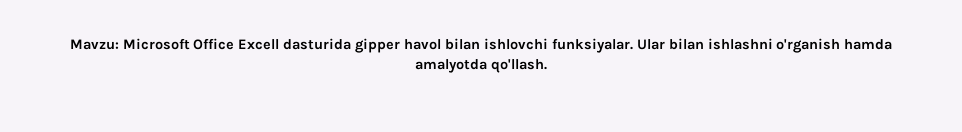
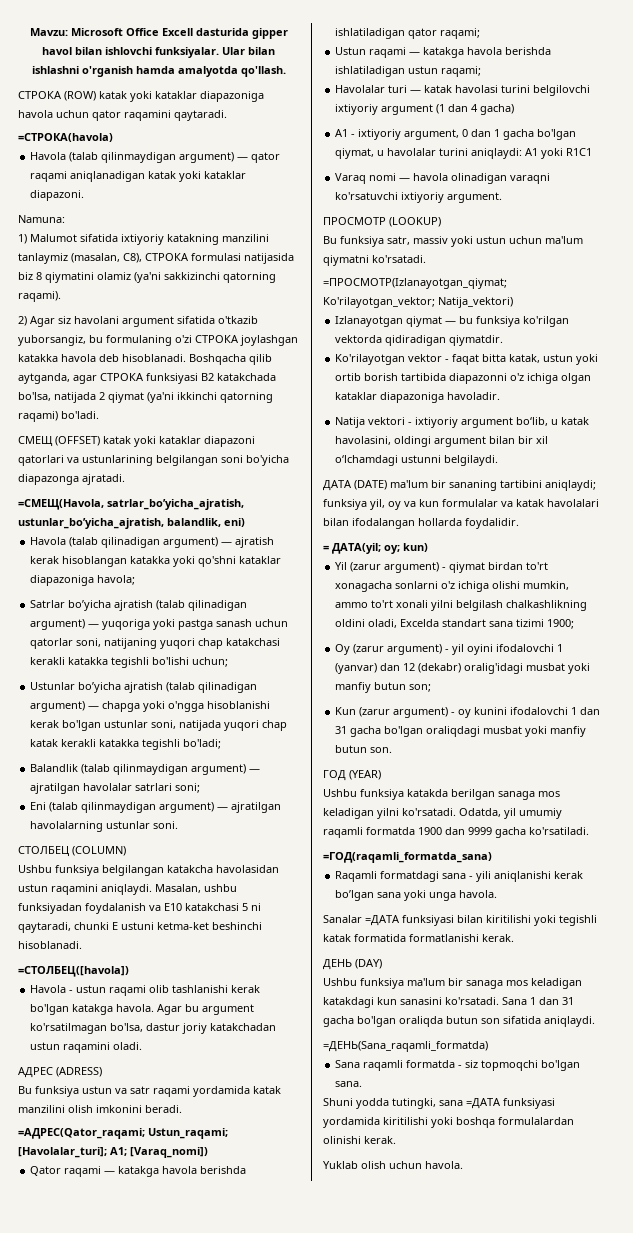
(547, 66) none -> [18,91,264,102] [18,110,227,121] [18,133,113,142] [30,152,281,163] [30,171,247,182] [30,190,85,201] [18,215,65,223] [18,234,269,245] [18,253,294,264] [18,272,276,283] [18,291,61,302] [18,316,258,327] [18,335,298,346] [18,354,272,365] [18,373,276,384] [18,392,273,403] [18,411,99,422] [18,436,255,447] [18,455,289,466] [18,474,125,485] [18,499,244,510] [18,518,245,529] [30,537,275,548] [30,556,282,567] [30,575,136,586] [30,600,248,611] [30,619,289,630] [30,638,281,649] [30,657,229,668] [30,682,258,693] [30,701,271,712] [30,720,288,731] [30,739,222,750] [30,764,261,775] [30,783,201,794] [30,802,282,813] [30,821,179,832] [18,846,126,857] [18,865,279,876] [18,884,237,895] [18,903,261,914] [18,922,262,933] [18,941,82,949] [18,966,129,977] [30,985,261,996] [30,1004,255,1015] [30,1023,277,1034] [30,1042,143,1053] [18,1067,102,1078] [18,1086,281,1097] [18,1105,182,1113] [18,1128,228,1139] [18,1147,208,1158] [30,1166,247,1177] [335,28,481,39] [335,47,552,58] [335,66,482,77] [335,85,591,96] [335,104,515,115] [335,129,577,140] [335,148,593,159] [335,173,551,184] [335,192,503,203] [323,217,441,227] [323,236,583,247] [323,255,426,266] [323,278,507,289] [323,297,513,308] [335,316,570,327] [335,335,504,346] [335,354,599,365] [335,373,592,384] [335,392,501,403] [335,417,590,428] [335,436,549,447] [335,455,499,466] [323,480,596,491] [323,499,599,510] [323,518,519,529] [323,543,428,554] [335,562,549,573] [335,581,570,592] [335,600,588,611] [335,619,575,629] [335,644,564,655] [335,663,591,674] [335,682,432,693] [335,707,601,718] [335,726,587,737] [335,745,393,753] [323,770,381,781] [323,789,560,800] [323,808,562,819] [323,827,589,838] [323,852,492,863] [335,871,584,882] [335,890,498,901] [323,915,597,926] [323,934,514,942] [323,959,382,970] [323,978,582,989] [323,997,574,1008] [323,1016,595,1027] [323,1041,488,1052] [335,1060,581,1071] [335,1081,363,1087] [323,1098,555,1109] [323,1117,574,1128] [323,1136,396,1144] [323,1161,463,1169] // СТРОКА (ROW) katak yoki kataklar diapazoniga havola uchun qator raqamini qaytaradi. // =СТРОКА(havola) // Havola (talab qilinmaydigan argument) — qator raqami aniqlanadigan katak yoki kataklar diapazoni. // Namuna: // 1) Malumot sifatida ixtiyoriy katakning manzilini tanlaymiz (masalan, C8), СТРОКА formulasi natijasida biz 8 qiymatini olamiz (ya'ni sakkizinchi qatorning raqami). // 2) Agar siz havolani argument sifatida o'tkazib yuborsangiz, bu formulaning o'zi СТРОКА joylashgan katakka havola deb hisoblanadi. Boshqacha qilib aytganda, agar СТРОКА funksiyasi B2 katakchada bo'lsa, natijada 2 qiymat (ya'ni ikkinchi qatorning raqami) bo'ladi. // СМЕЩ (OFFSET) katak yoki kataklar diapazoni qatorlari va ustunlarining belgilangan soni bo'yicha diapazonga ajratadi. // =СМЕЩ(Havola, satrlar_bo’yicha_ajratish, ustunlar_bo’yicha_ajratish, balandlik, eni) // Havola (talab qilinadigan argument) — ajratish kerak hisoblangan katakka yoki qo'shni kataklar diapazoniga havola; // Satrlar bo’yicha ajratish (talab qilinadigan argument) — yuqoriga yoki pastga sanash uchun qatorlar soni, natijaning yuqori chap katakchasi kerakli katakka tegishli bo'lishi uchun; // Ustunlar bo’yicha ajratish (talab qilinadigan argument) — chapga yoki o'ngga hisoblanishi kerak bo'lgan ustunlar soni, natijada yuqori chap katak kerakli katakka tegishli bo'ladi; // Balandlik (talab qilinmaydigan argument) — ajratilgan havolalar satrlari soni; // Eni (talab qilinmaydigan argument) — ajratilgan havolalarning ustunlar soni. // СТОЛБЕЦ (COLUMN) // Ushbu funksiya belgilangan katakcha havolasidan ustun raqamini aniqlaydi. Masalan, ushbu funksiyadan foydalanish va E10 katakchasi 5 ni qaytaradi, chunki E ustuni ketma-ket beshinchi hisoblanadi. // =СТОЛБЕЦ([havola]) // Havola - ustun raqami olib tashlanishi kerak bo'lgan katakga havola. Agar bu argument ko'rsatilmagan bo'lsa, dastur joriy katakchadan ustun raqamini oladi. // АДРЕС (ADRESS) // Bu funksiya ustun va satr raqami yordamida katak manzilini olish imkonini beradi. // =АДРЕС(Qator_raqami; Ustun_raqami; [Havolalar_turi]; A1; [Varaq_nomi]) // Qator raqami — katakga havola berishda ishlatiladigan qator raqami; // Ustun raqami — katakga havola berishda ishlatiladigan ustun raqami; // Havolalar turi — katak havolasi turini belgilovchi ixtiyoriy argument (1 dan 4 gacha) // A1 - ixtiyoriy argument, 0 dan 1 gacha bo'lgan qiymat, u havolalar turini aniqlaydi: A1 yoki R1C1 // Varaq nomi — havola olinadigan varaqni ko'rsatuvchi ixtiyoriy argument. // ПРОСМОТР (LOOKUP) // Bu funksiya satr, massiv yoki ustun uchun ma'lum qiymatni ko'rsatadi. // =ПРОСМОТР(Izlanayotgan_qiymat; Ko'rilayotgan_vektor; Natija_vektori) // Izlanayotgan qiymat — bu funksiya ko'rilgan vektorda qidiradigan qiymatdir. // Ko'rilayotgan vektor - faqat bitta katak, ustun yoki ortib borish tartibida diapazonni o'z ichiga olgan kataklar diapazoniga havoladir. // Natija vektori - ixtiyoriy argument boʻlib, u katak havolasini, oldingi argument bilan bir xil oʻlchamdagi ustunni belgilaydi. // ДАТА (DATE) ma'lum bir sananing tartibini aniqlaydi; funksiya yil, oy va kun formulalar va katak havolalari bilan ifodalangan hollarda foydalidir. // = ДАТА(yil; oy; kun) // Yil (zarur argument) - qiymat birdan to'rt xonagacha sonlarni o'z ichiga olishi mumkin, ammo to'rt xonali yilni belgilash chalkashlikning oldini oladi, Excelda standart sana tizimi 1900; // Oy (zarur argument) - yil oyini ifodalovchi 1 (yanvar) dan 12 (dekabr) oralig'idagi musbat yoki manfiy butun son; // Kun (zarur argument) - oy kunini ifodalovchi 1 dan 31 gacha bo'lgan oraliqdagi musbat yoki manfiy butun son. // ГОД (YEAR) // Ushbu funksiya katakda berilgan sanaga mos keladigan yilni ko'rsatadi. Odatda, yil umumiy raqamli formatda 1900 dan 9999 gacha ko'rsatiladi. // =ГОД(raqamli_formatda_sana) // Raqamli formatdagi sana - yili aniqlanishi kerak bo’lgan sana yoki unga havola. // Sanalar =ДАТА funksiyasi bilan kiritilishi yoki tegishli katak formatida formatlanishi kerak. // ДЕНЬ (DAY) // Ushbu funksiya ma'lum bir sanaga mos keladigan katakdagi kun sanasini ko'rsatadi. Sana 1 dan 31 gacha bo'lgan oraliqda butun son sifatida aniqlaydi. // =ДЕНЬ(Sana_raqamli_formatda) // Sana raqamli formatda - siz topmoqchi bo'lgan sana. // Shuni yodda tutingki, sana =ДАТА funksiyasi yordamida kiritilishi yoki boshqa formulalardan olinishi kerak. // Yuklab olish uchun havola.

